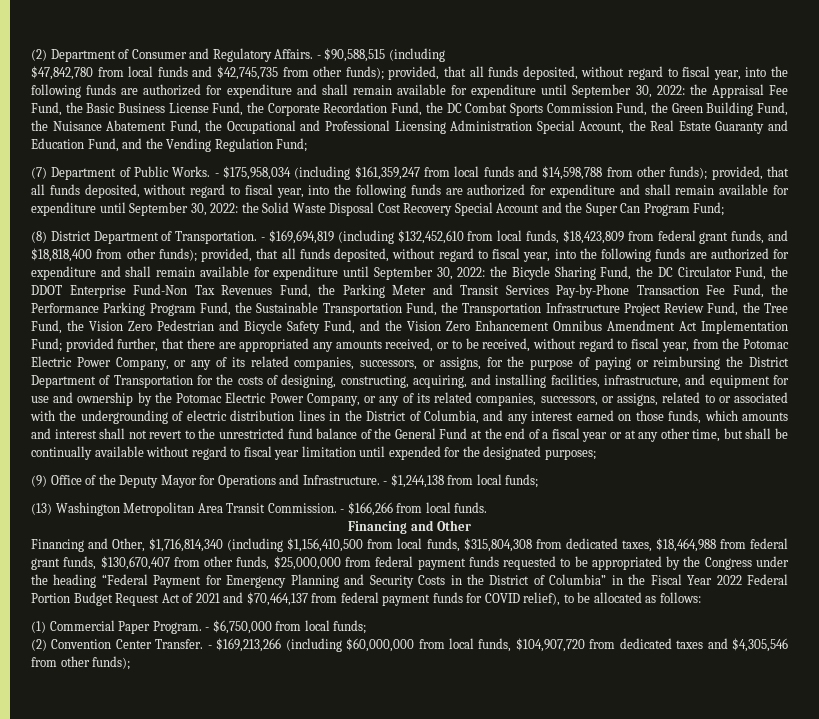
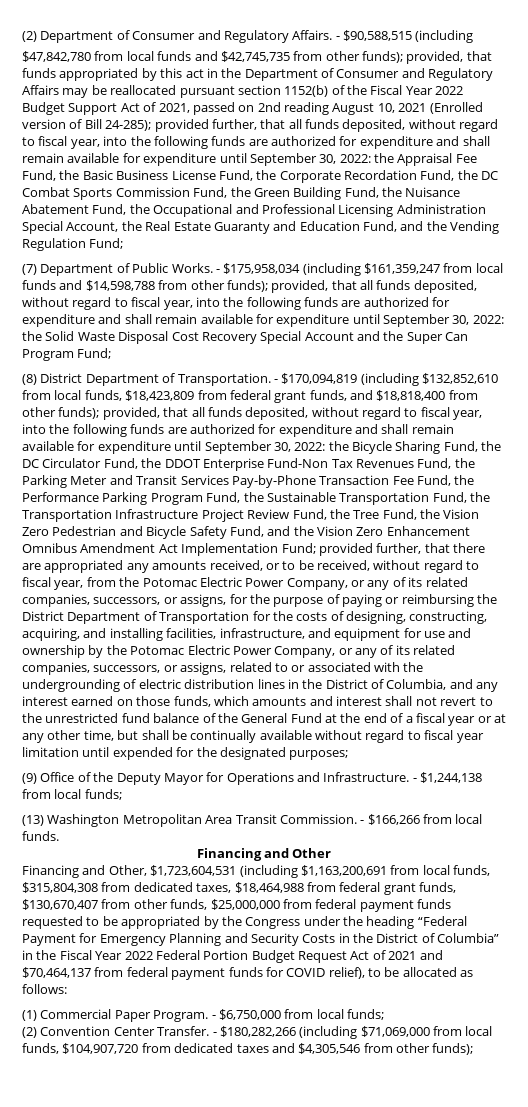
(467, 71) none -> [22,68,494,81] [22,85,464,98] [22,102,483,115] [22,119,286,132] funds appropriated by this act in the Department of Consumer and Regulatory Affairs may be reallocated pursuant section 1152(b) of the Fiscal Year 2022 Budget Support Act of 2021, passed on 2nd reading August 10, 2021 (Enrolled version of Bill 24-285); provided further, that
[268,230,464,244] $169,694,819 (including $132,452,610 -> [281,373,498,386] $170,094,819 (including $132,852,610
[149,538,364,552] $1,716,814,340 (including $1,156,410,500 -> [150,865,387,878] $1,723,604,531 (including $1,163,200,691
[216,638,415,652] $169,213,266 (including $60,000,000 -> [219,1026,430,1039] $180,282,266 (including $71,069,000

